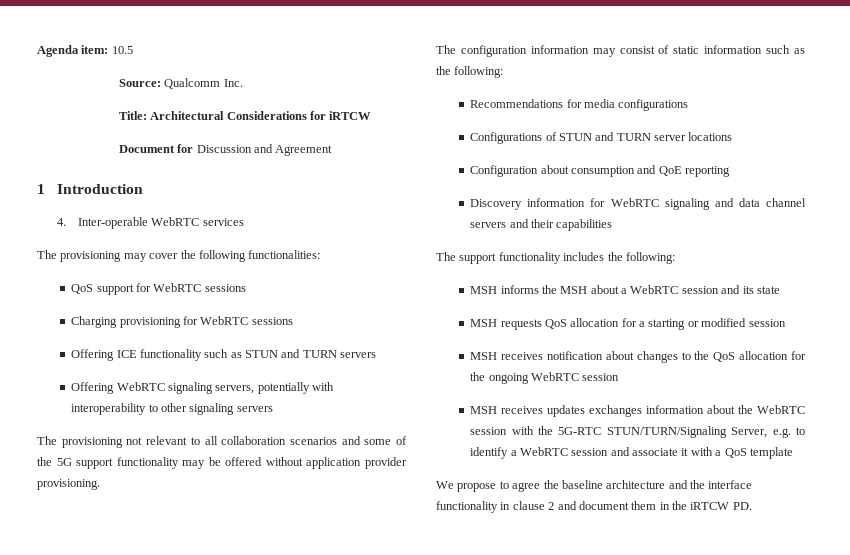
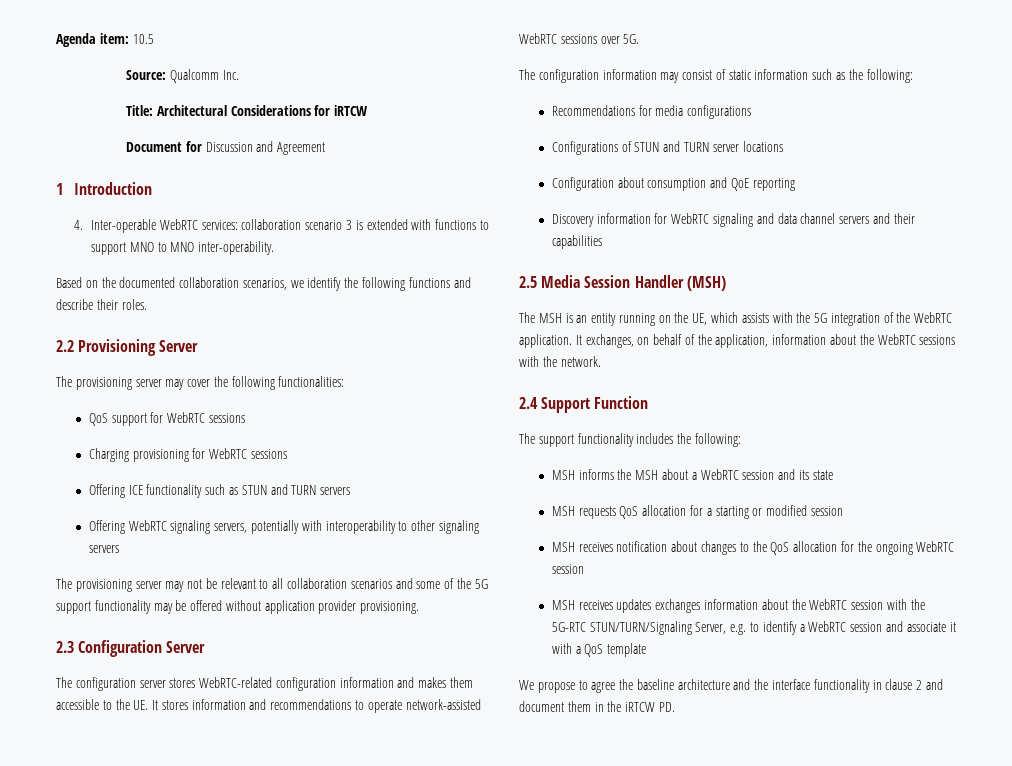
[202,218,244,226] [37,250,122,262] services // The provisioning -> [201,219,489,230] [91,241,275,255] [56,277,471,291] [56,299,147,310] [56,339,199,356] [56,376,162,390] services: collaboration scenario 3 is extended with functions to support MNO to MNO inter-operability. // Based on the documented collaboration scenarios, we identify the following functions and describe their roles. // 2.2 Provisioning Server // The provisioning server
[126,437,143,445] not -> [135,578,217,592] server may not be
(100, 484) none -> [56,640,206,657] [56,677,474,691] [56,699,481,713] [519,33,640,44] // 2.3 Configuration Server // The configuration server stores WebRTC-related configuration information and makes them accessible to the UE. It stores information and recommendations to operate network-assisted WebRTC sessions over 5G.
(613, 225) none -> [519,275,726,291] [519,312,953,326] [519,334,956,348] [519,356,601,367] [519,396,649,413] // 2.5 Media Session Handler (MSH) // The MSH is an entity running on the UE, which assists with the 5G integration of the WebRTC application. It exchanges, on behalf of the application, information about the WebRTC sessions with the network. // 2.4 Support Function

